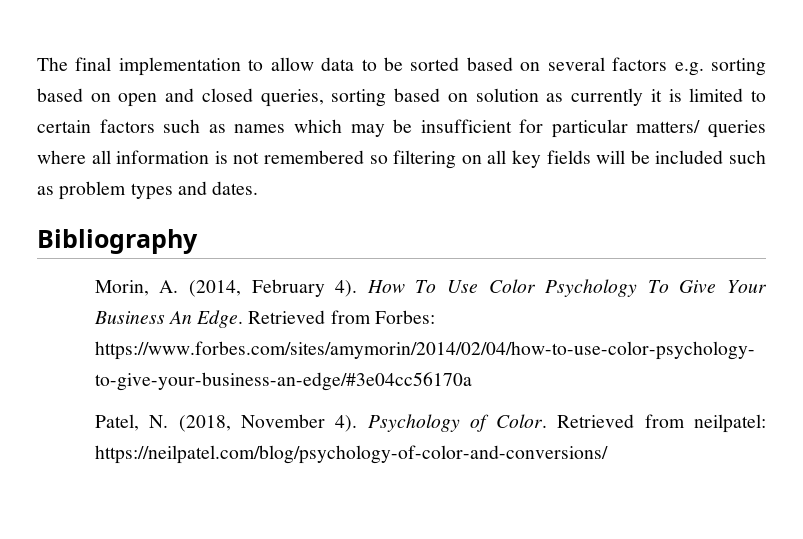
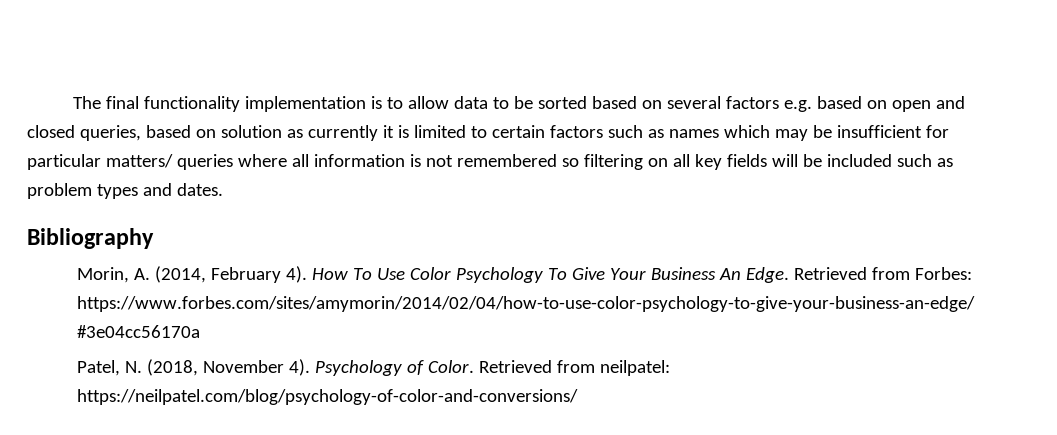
[118,57,241,76] implementation -> [144,96,383,112] functionality implementation is
[711,58,767,76] sorting -> (813, 106) none
[331,89,387,107] sorting -> (141, 133) none

